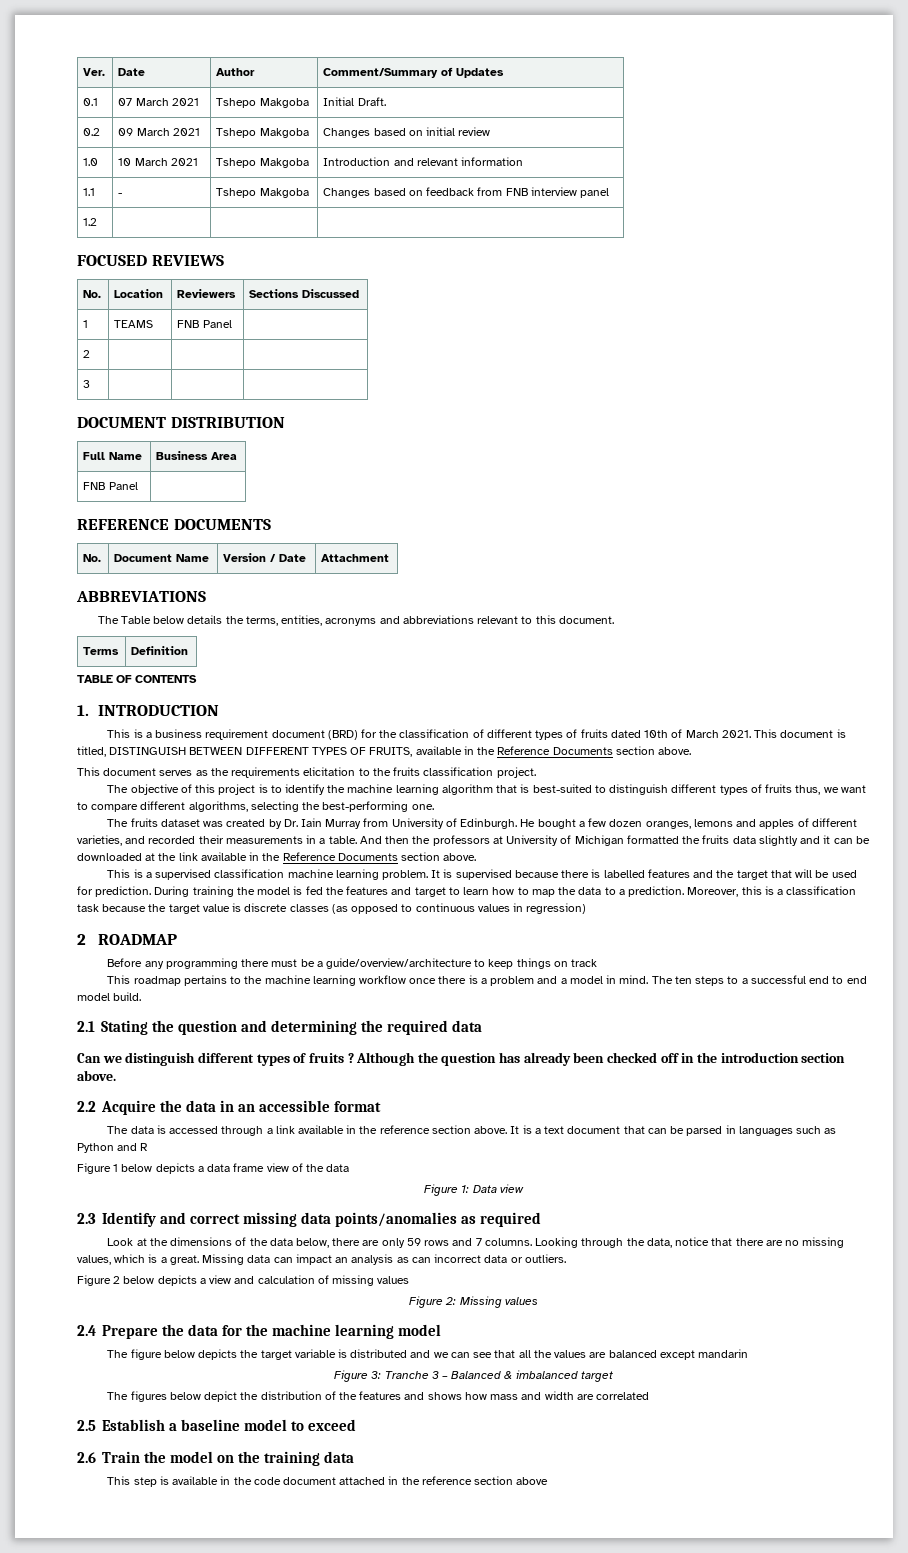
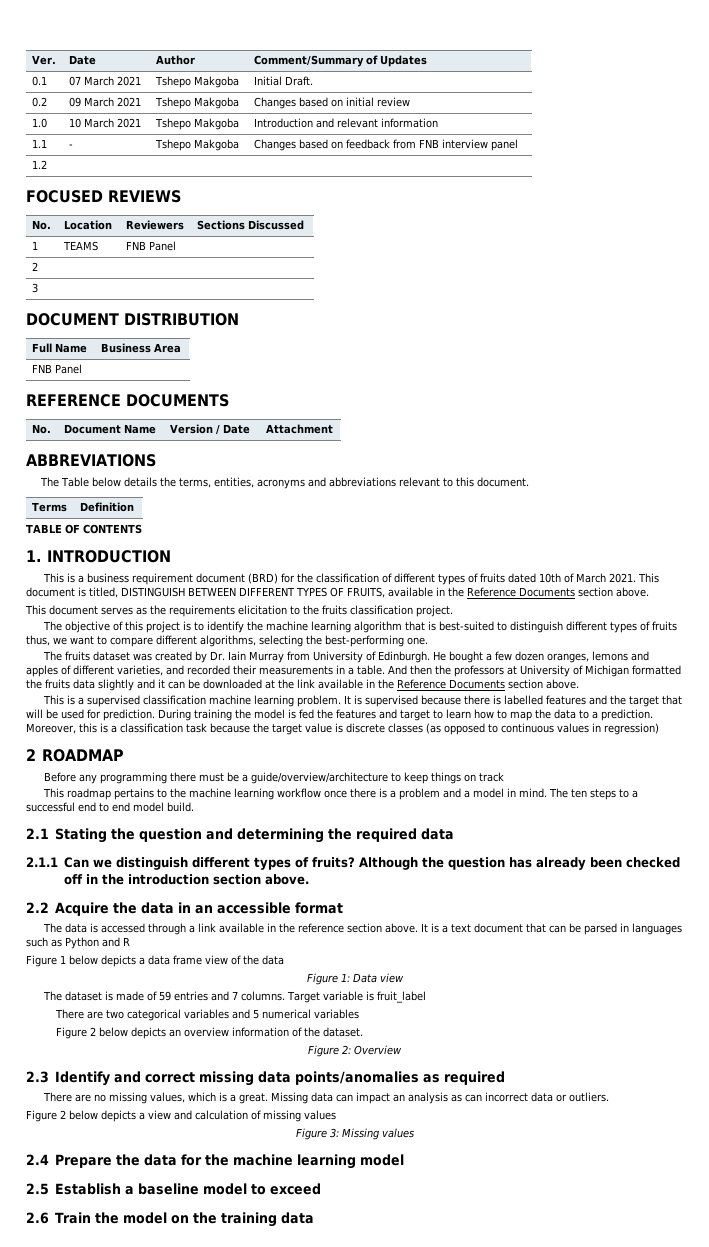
(483, 1026) none -> [26,857,58,867] 2.1.1
[308,1053,354,1063] fruits ? -> [311,857,355,868] fruits?
(524, 1188) none -> [42,991,426,1003] [54,1009,359,1021] [55,1027,363,1039] [308,1045,402,1057] // The dataset is made of 59 entries and 7 columns. Target variable is fruit_label // There are two categorical variables and 5 numerical variables // Figure 2 below depicts an overview information of the dataset. // Figure 2: Overview
[107,1237,764,1248] Look at the dimensions of the data below, there are only 59 rows and 7 columns. Looking through the data, notice that there -> [42,1092,72,1102] There
[445,1297,457,1305] 2: -> [329,1128,339,1138] 3:
[107,1349,749,1360] [334,1370,613,1382] [107,1391,650,1402] // The figure below depicts the target variable is distributed and we can see that all the values are balanced except mandarin // Figure 3: Tranche 3 – Balanced & imbalanced target // The figures below depict the distribution of the features and shows how mass and width are correlated -> (404, 1160) none
[107,1476,549,1487] // This step is available in the code document attached in the reference section above -> (315, 1218) none

